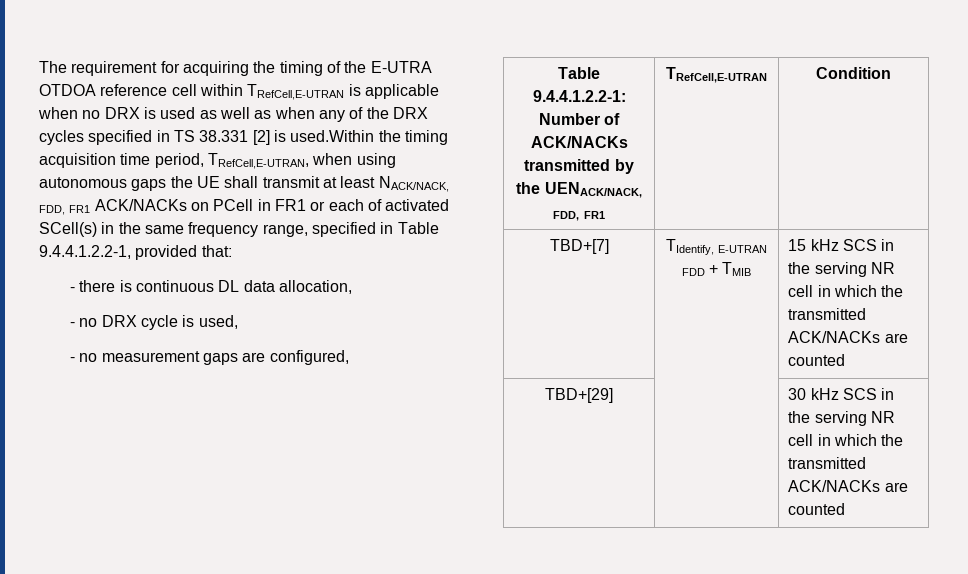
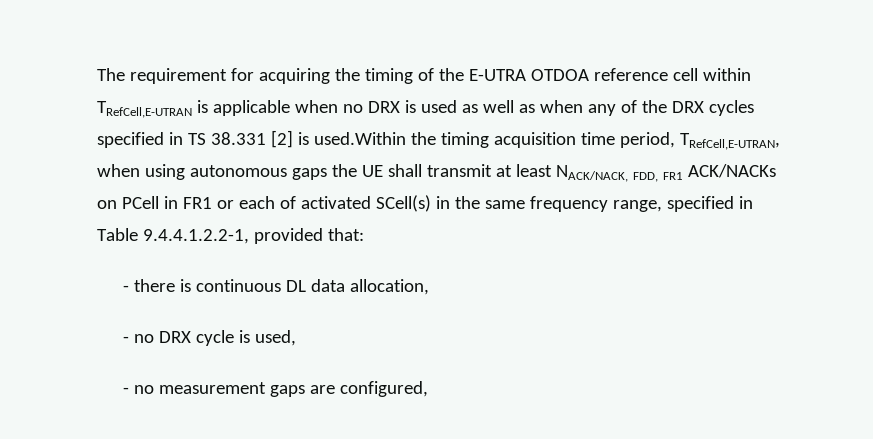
[558,67,600,79] [532,90,626,102] [538,113,621,125] [530,136,628,148] [524,159,634,174] [516,182,642,198] [553,211,605,221] [666,67,767,83] [816,67,891,79] [549,239,609,254] [665,239,768,255] [681,262,752,276] [788,239,895,251] [788,262,895,277] [788,285,904,297] [788,308,867,320] [788,331,908,343] [788,354,846,366] [545,388,613,403] [788,388,895,400] [788,411,895,426] [788,434,904,446] [788,457,867,469] [788,480,908,492] [788,503,846,515] // Table 9.4.4.1.2.2-1: Number of ACK/NACKs transmitted by the UENACK/NACK, FDD, FR1 | TRefCell,E-UTRAN | Condition // TBD+[7] | TIdentify, E-UTRAN FDD + TMIB | 15 kHz SCS in the serving NR cell in which the transmitted ACK/NACKs are counted // TBD+[29] | | 30 kHz SCS in the serving NR cell in which the transmitted ACK/NACKs are counted -> (429, 389) none

